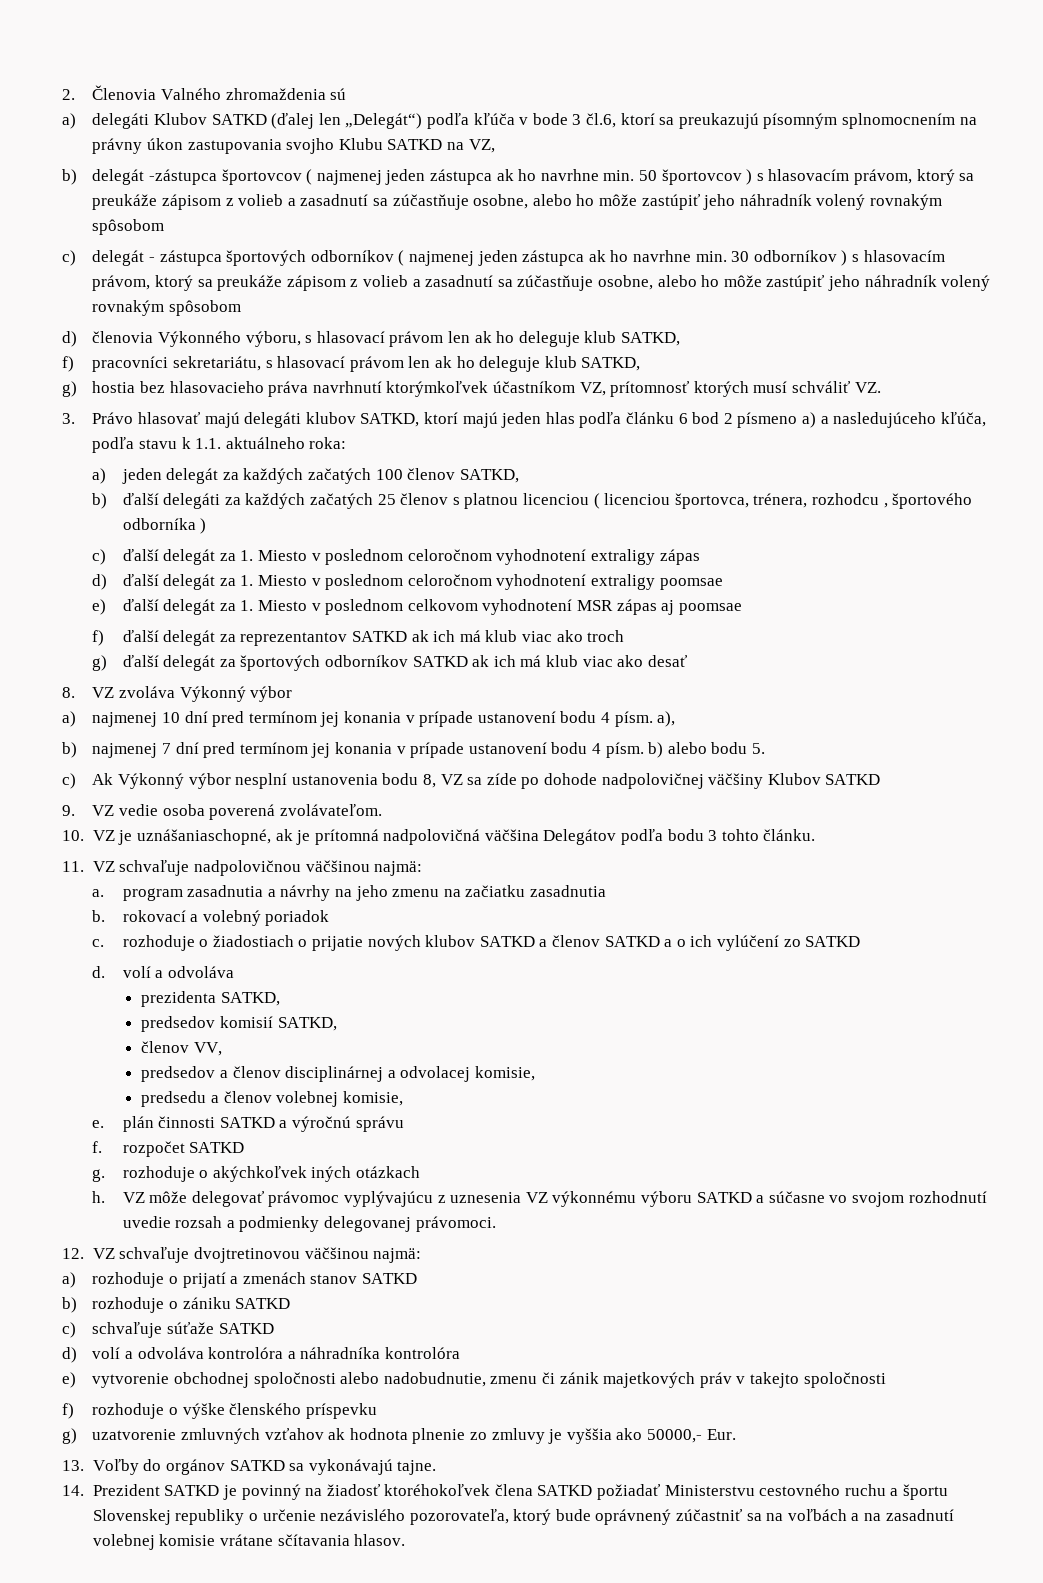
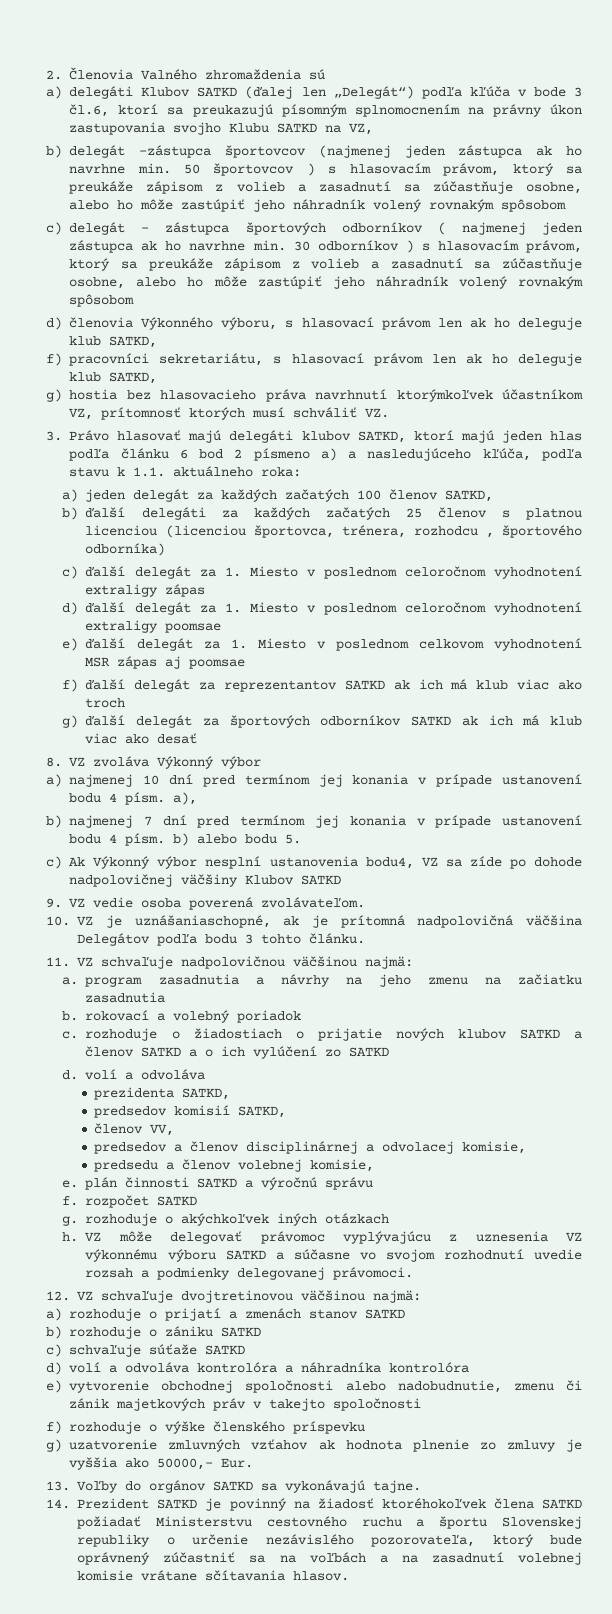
[306,169,382,185] ( najmenej -> [318,145,391,158] (najmenej
[593,493,671,509] ( licenciou -> [165,525,246,538] (licenciou
[122,518,207,534] odborníka ) -> [85,543,166,556] odborníka)
[382,773,437,788] bodu 8, -> [365,857,414,869] bodu4,

